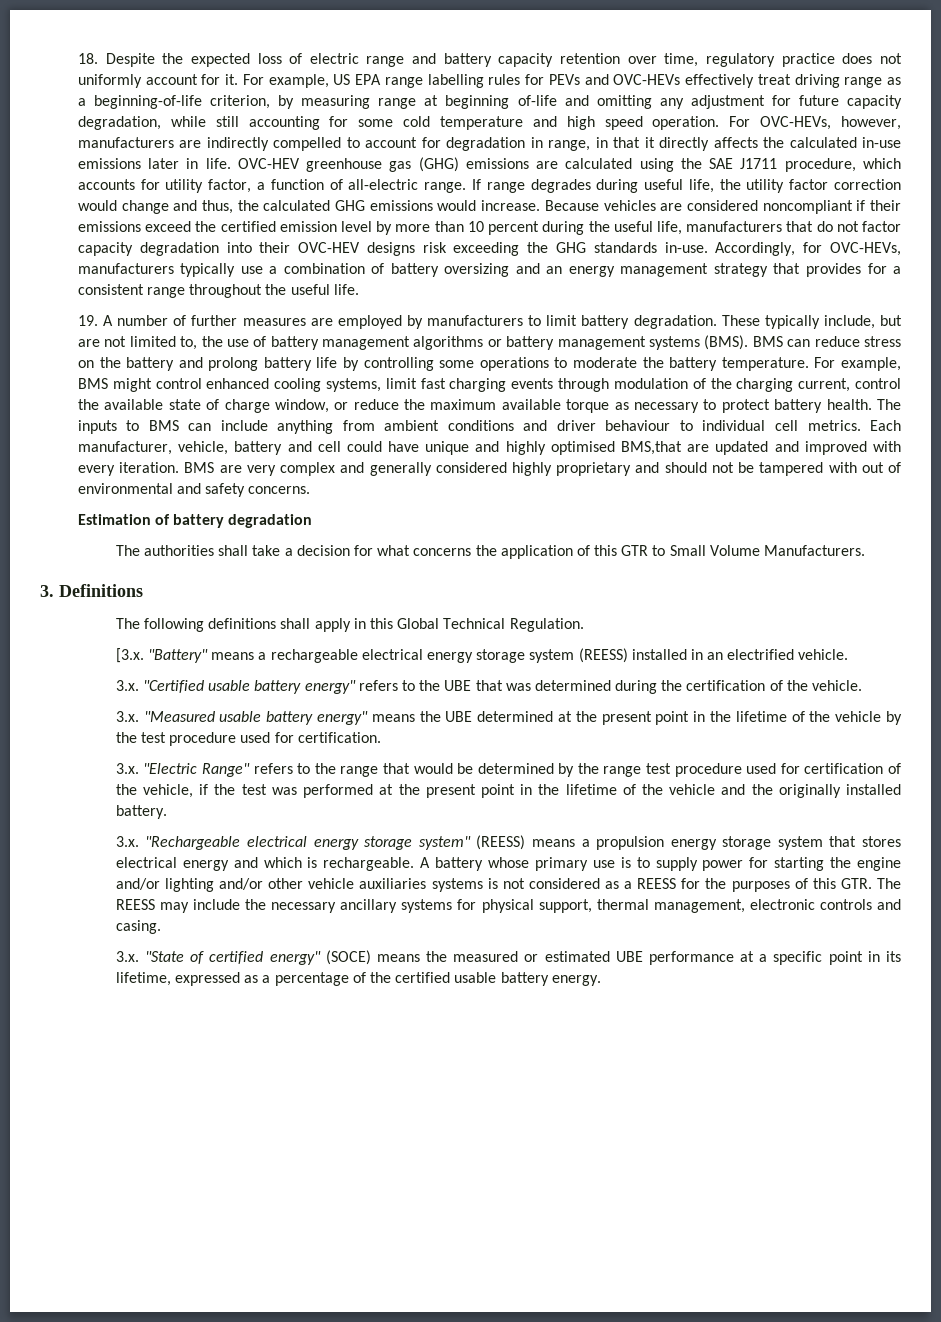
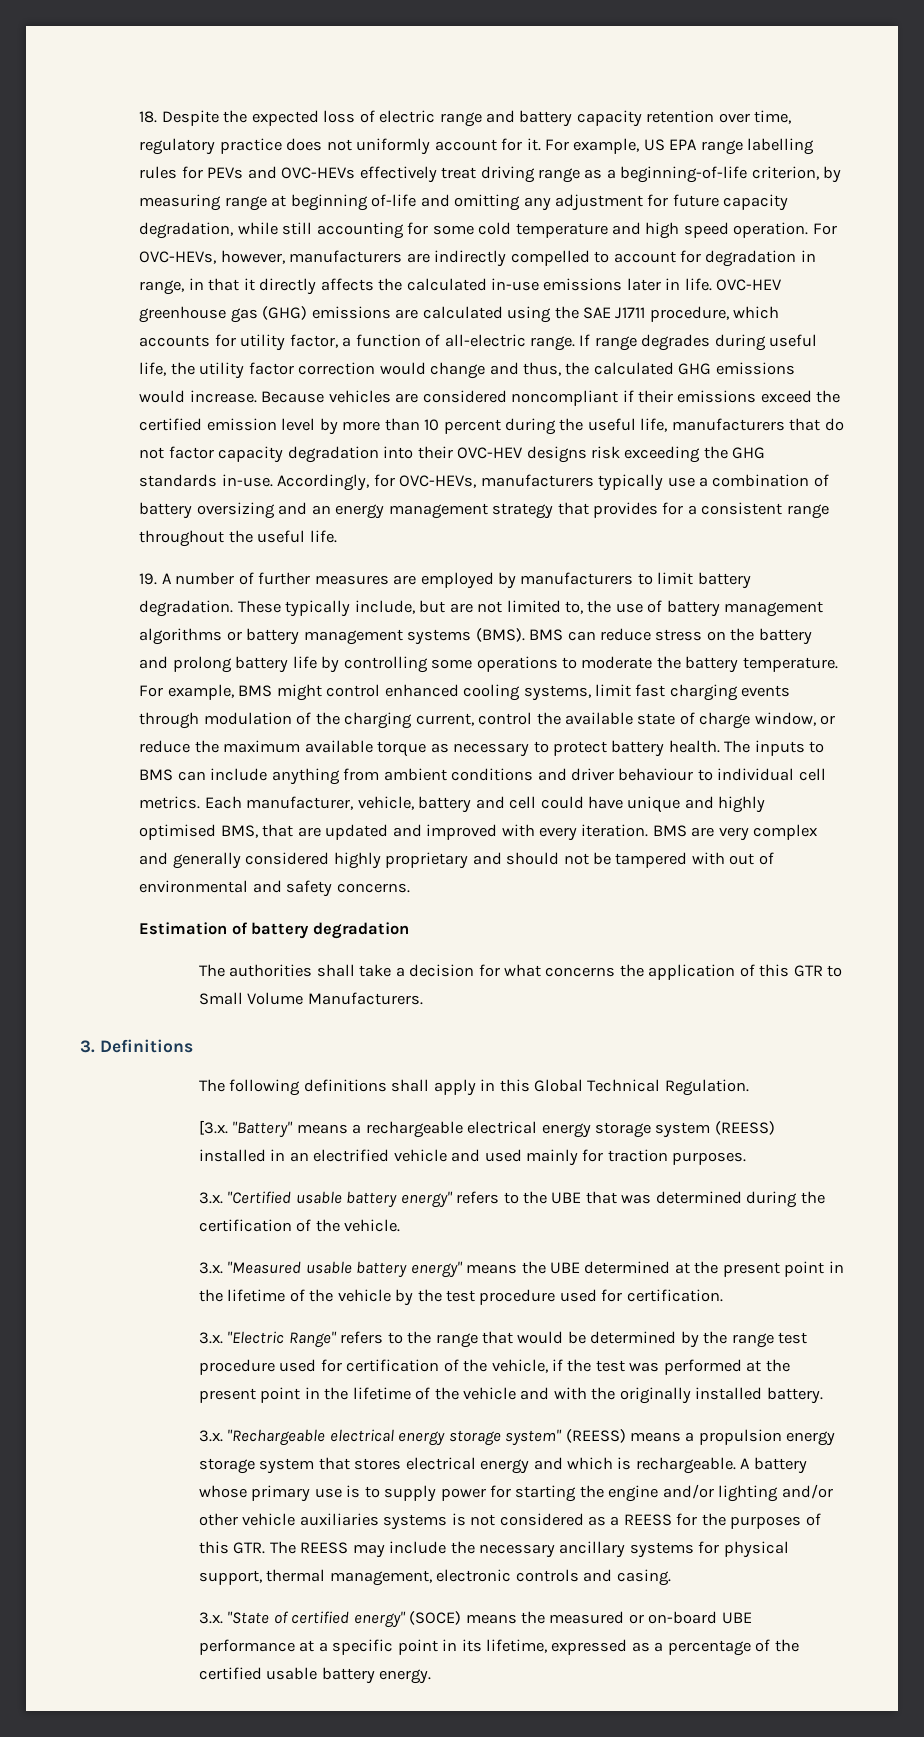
[621,441,683,455] BMS,that -> [220,824,294,838] BMS, that
[798,649,849,660] vehicle. -> [393,1149,747,1166] vehicle and used mainly for traction purposes.
(746, 789) none -> [553,1387,587,1400] with
[544,951,610,962] estimated -> [648,1611,718,1624] on-board

